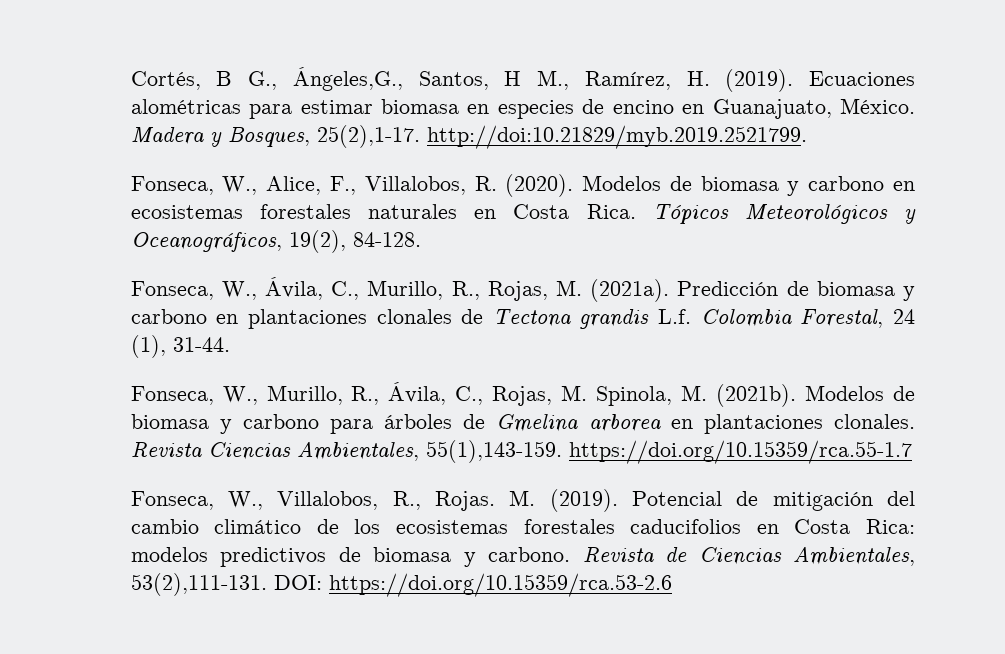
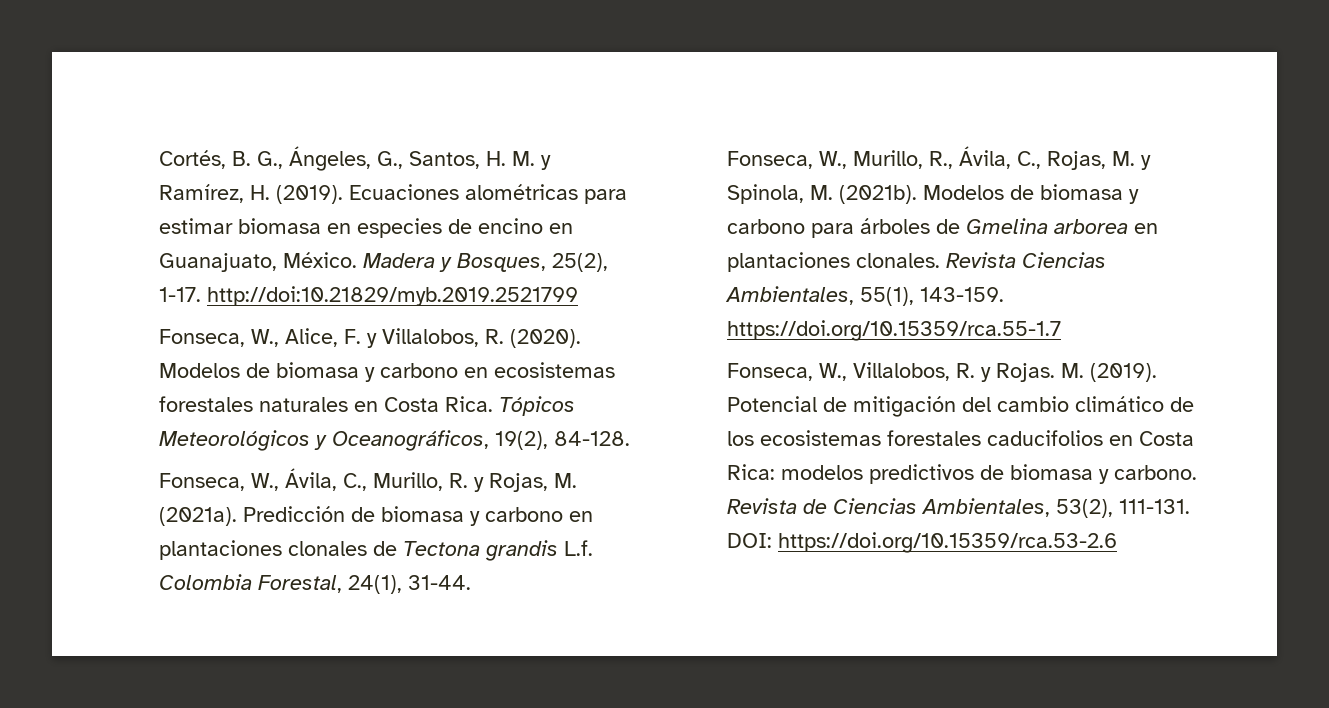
[216,67,570,91] B G., Ángeles,G., Santos, H M., -> [232,146,552,171] B. G., Ángeles, G., Santos, H. M. y
[316,125,807,149] 25(2),1-17. http://doi:10.21829/myb.2019.2521799. -> [552,253,609,272] [159,286,579,306] 25(2), 1-17. http://doi:10.21829/myb.2019.2521799
[329,176,356,195] F., -> [344,329,378,348] F. y
[451,281,480,300] R., -> [449,473,485,492] R. y
[893,309,916,324] [130,335,166,358] 24 (1), -> [348,575,403,594] 24(1),
(588, 393) none -> [1141,155,1152,170] y
[425,440,562,463] 55(1),143-159. -> [860,287,1005,306] 55(1), 143-159.
[392,491,421,510] R., -> [956,363,992,382] R. y
[130,573,267,596] 53(2),111-131. -> [1056,499,1191,518] 53(2), 111-131.

